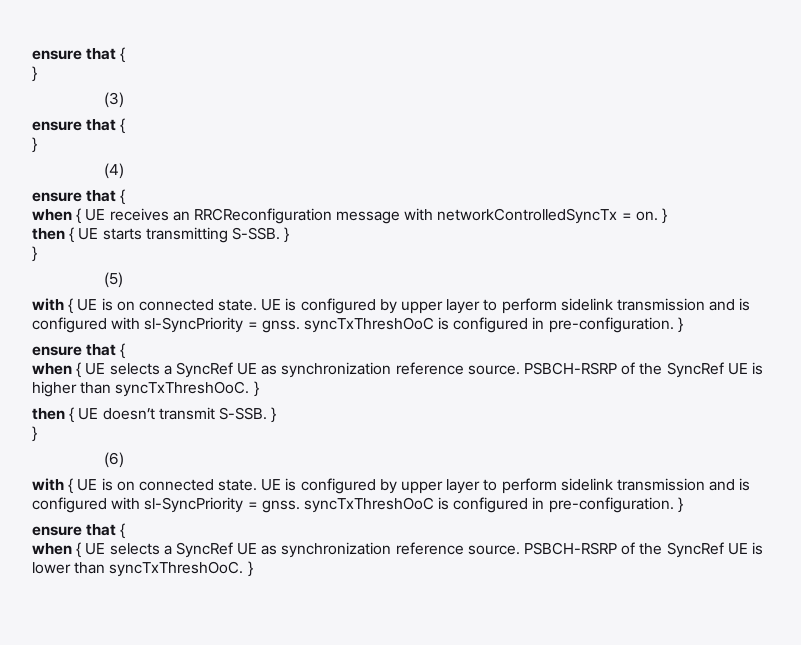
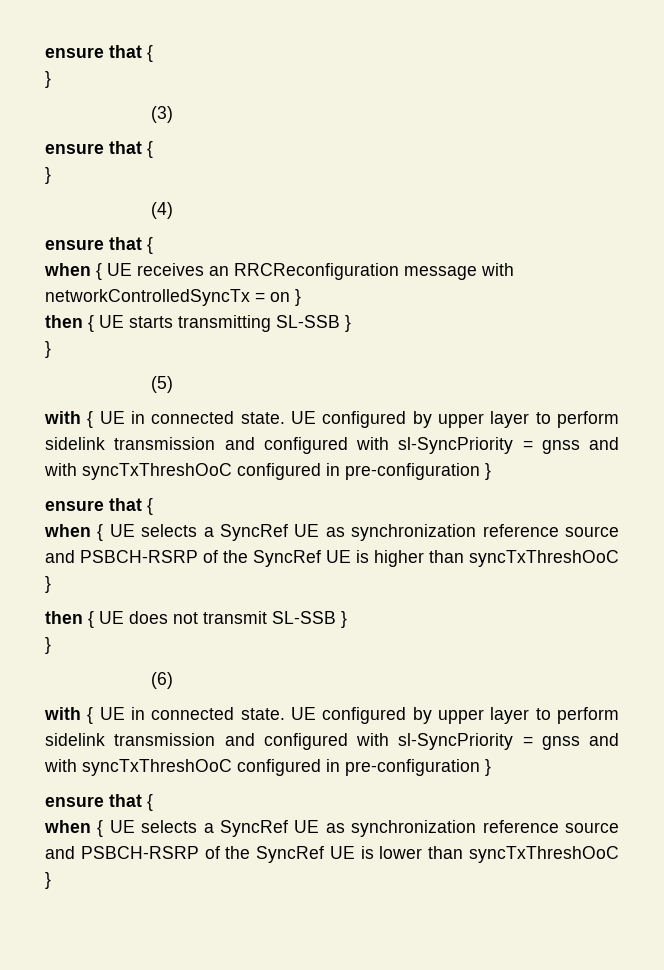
[635,211,658,221] on. -> [270,292,290,302] on
[231,227,280,240] S-SSB. -> [276,315,340,328] SL-SSB
[101,298,751,314] [32,317,674,333] is on connected state. UE is configured by upper layer to perform sidelink transmission and is configured with sl-SyncPriority = gnss. syncTxThreshOoC is configured in pre-configuration. -> [131,411,619,428] [45,437,619,454] [44,463,480,480] in connected state. UE configured by upper layer to perform sidelink transmission and configured with sl-SyncPriority = gnss and with syncTxThreshOoC configured in pre-configuration
[467,365,520,375] source. -> [564,526,619,537] [45,550,75,563] source and
[115,381,259,397] [32,407,267,423] syncTxThreshOoC. } // then { UE doesn’t transmit S-SSB. -> [469,550,619,567] [45,576,51,593] [45,611,336,628] syncTxThreshOoC } // then { UE does not transmit SL-SSB
[101,478,751,494] [32,497,674,513] is on connected state. UE is configured by upper layer to perform sidelink transmission and is configured with sl-SyncPriority = gnss. syncTxThreshOoC is configured in pre-configuration. -> [131,707,619,724] [45,733,619,750] [44,759,480,776] in connected state. UE configured by upper layer to perform sidelink transmission and configured with sl-SyncPriority = gnss and with syncTxThreshOoC configured in pre-configuration
[467,545,520,555] source. -> [564,822,619,833] [45,846,75,859] source and
[109,561,244,577] syncTxThreshOoC. -> [468,846,619,863] syncTxThreshOoC

